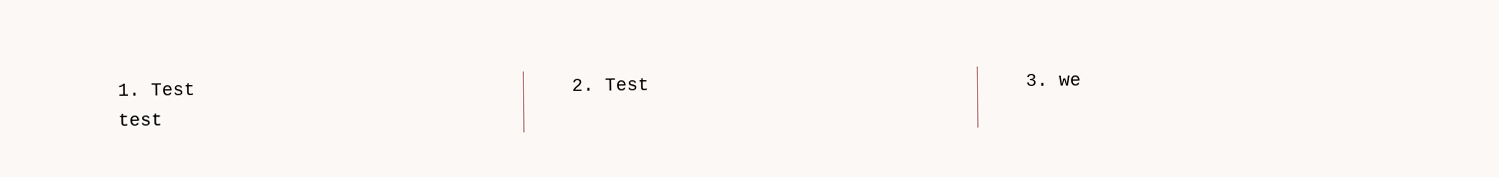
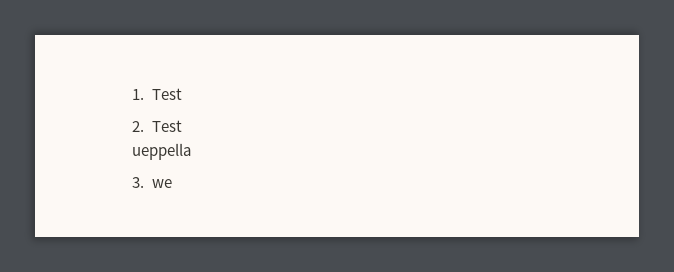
[118,113,164,126] // test -> (182, 94) none
(650, 84) none -> [132,143,192,160] // ueppella

